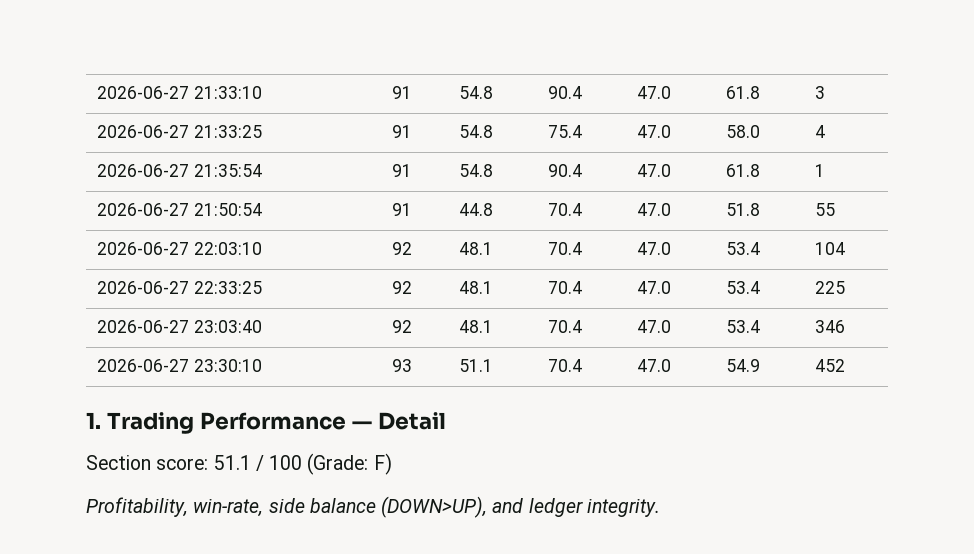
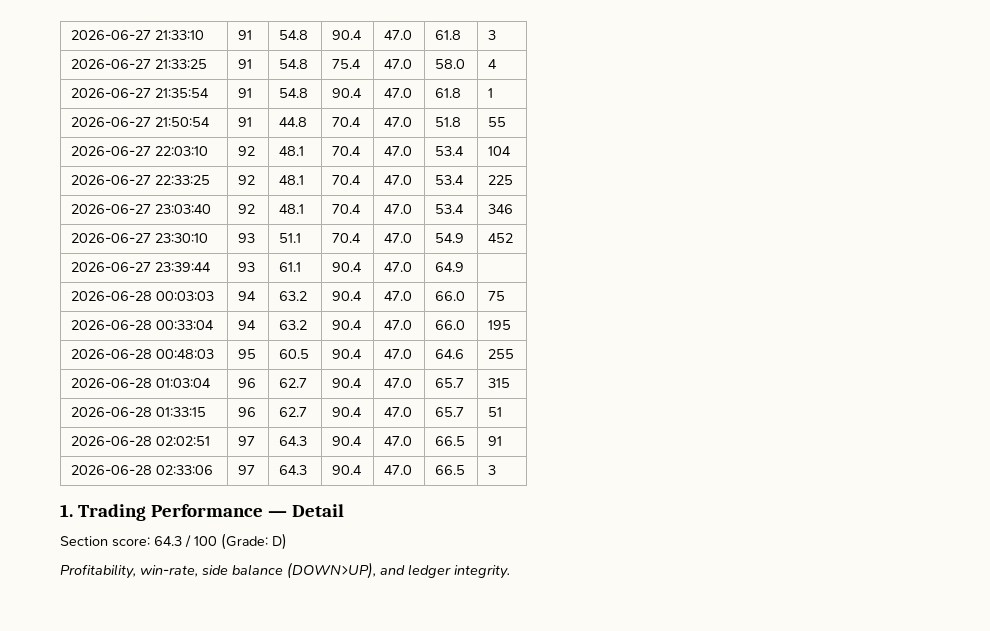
(845, 365) none -> [71,262,212,272] [238,262,256,272] [279,262,302,272] [332,262,363,272] [384,262,413,272] [435,262,465,272] [71,291,215,301] [238,291,257,301] [279,291,308,301] [332,291,363,301] [384,291,413,301] [435,291,466,301] [488,291,506,301] [71,320,215,330] [238,320,257,330] [279,320,308,330] [332,320,363,330] [384,320,413,330] [435,320,466,330] [488,320,512,330] [71,349,215,359] [238,349,257,359] [279,349,310,359] [332,349,363,359] [384,349,413,359] [435,349,465,359] [488,349,515,359] [71,378,212,388] [238,378,257,388] [279,378,308,388] [332,378,363,388] [384,378,413,388] [435,378,465,388] [488,378,511,388] [71,407,207,417] [238,407,257,417] [279,407,308,417] [332,407,363,417] [384,407,413,417] [435,407,465,417] [488,407,503,417] [71,436,211,446] [238,436,256,446] [279,436,308,446] [332,436,363,446] [384,436,413,446] [435,436,466,446] [488,436,503,446] [71,465,214,475] [238,465,256,475] [279,465,308,475] [332,465,363,475] [384,465,413,475] [435,465,466,475] [488,465,497,475] // 2026-06-27 23:39:44 | 93 | 61.1 | 90.4 | 47.0 | 64.9 | // 2026-06-28 00:03:03 | 94 | 63.2 | 90.4 | 47.0 | 66.0 | 75 // 2026-06-28 00:33:04 | 94 | 63.2 | 90.4 | 47.0 | 66.0 | 195 // 2026-06-28 00:48:03 | 95 | 60.5 | 90.4 | 47.0 | 64.6 | 255 // 2026-06-28 01:03:04 | 96 | 62.7 | 90.4 | 47.0 | 65.7 | 315 // 2026-06-28 01:33:15 | 96 | 62.7 | 90.4 | 47.0 | 65.7 | 51 // 2026-06-28 02:02:51 | 97 | 64.3 | 90.4 | 47.0 | 66.5 | 91 // 2026-06-28 02:33:06 | 97 | 64.3 | 90.4 | 47.0 | 66.5 | 3
[213,455,251,470] 51.1 -> [154,536,182,546] 64.3
[373,453,392,475] F) -> [272,533,287,550] D)

